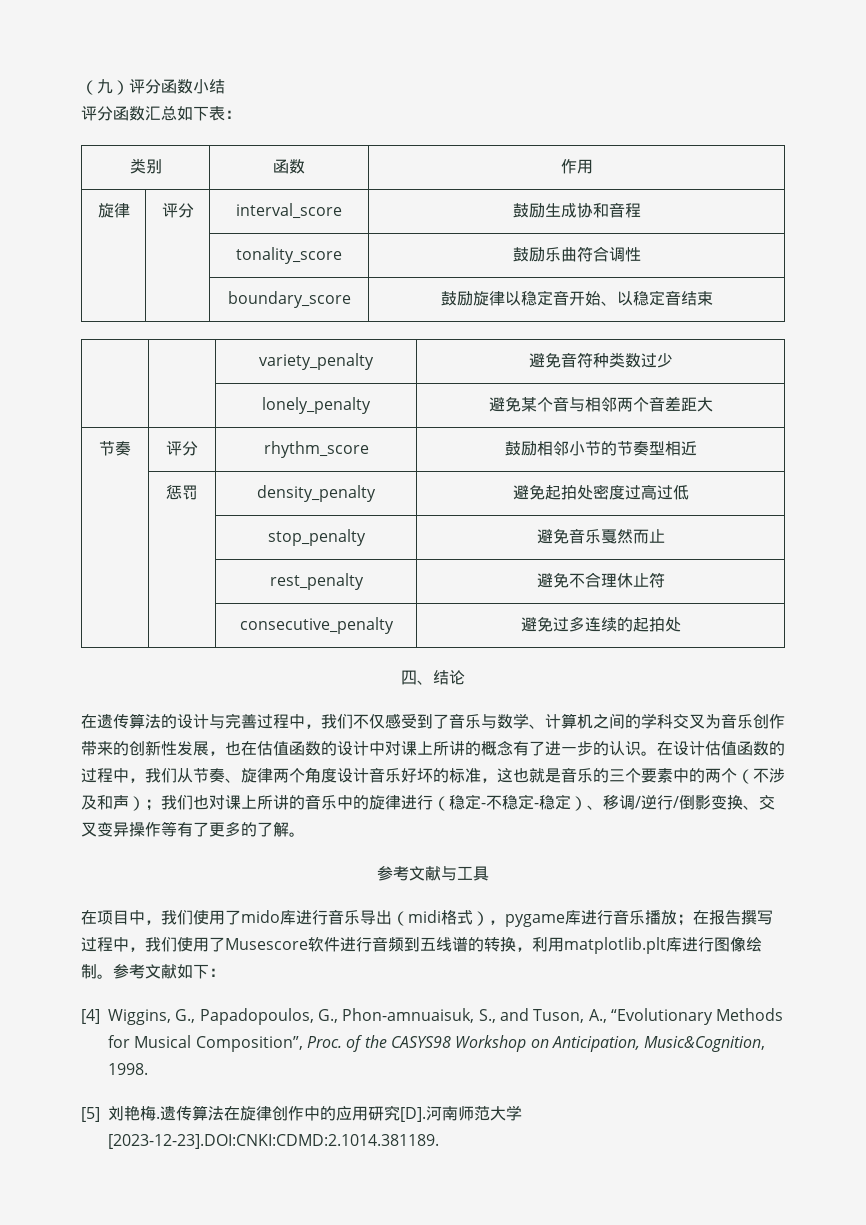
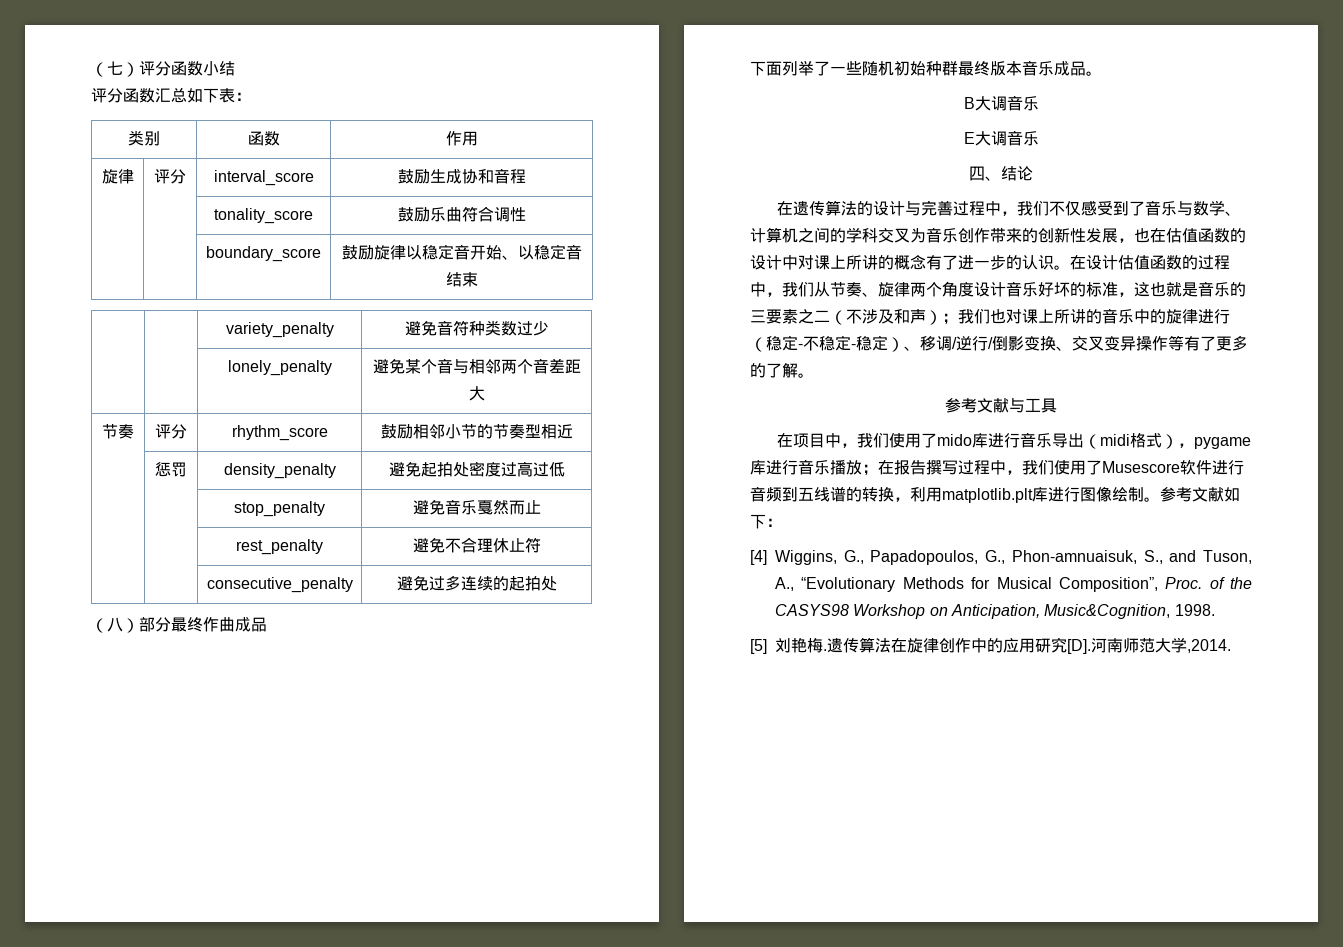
[81,79,113,95] （九 -> [91,61,123,77] （七
(681, 624) none -> [91,617,267,633] [750,60,1102,76] [963,95,1039,111] [963,130,1039,146] // （八）部分最终作曲成品 // 下面列举了一些随机初始种群最终版本音乐成品。 // B大调音乐 // E大调音乐
[625,768,737,783] 个要素中的两个 -> [766,309,830,324] 要素之二
[108,1134,439,1149] [2023-12-23].DOI:CNKI:CDMD:2.1014.381189. -> [1187,639,1231,653] ,2014.

